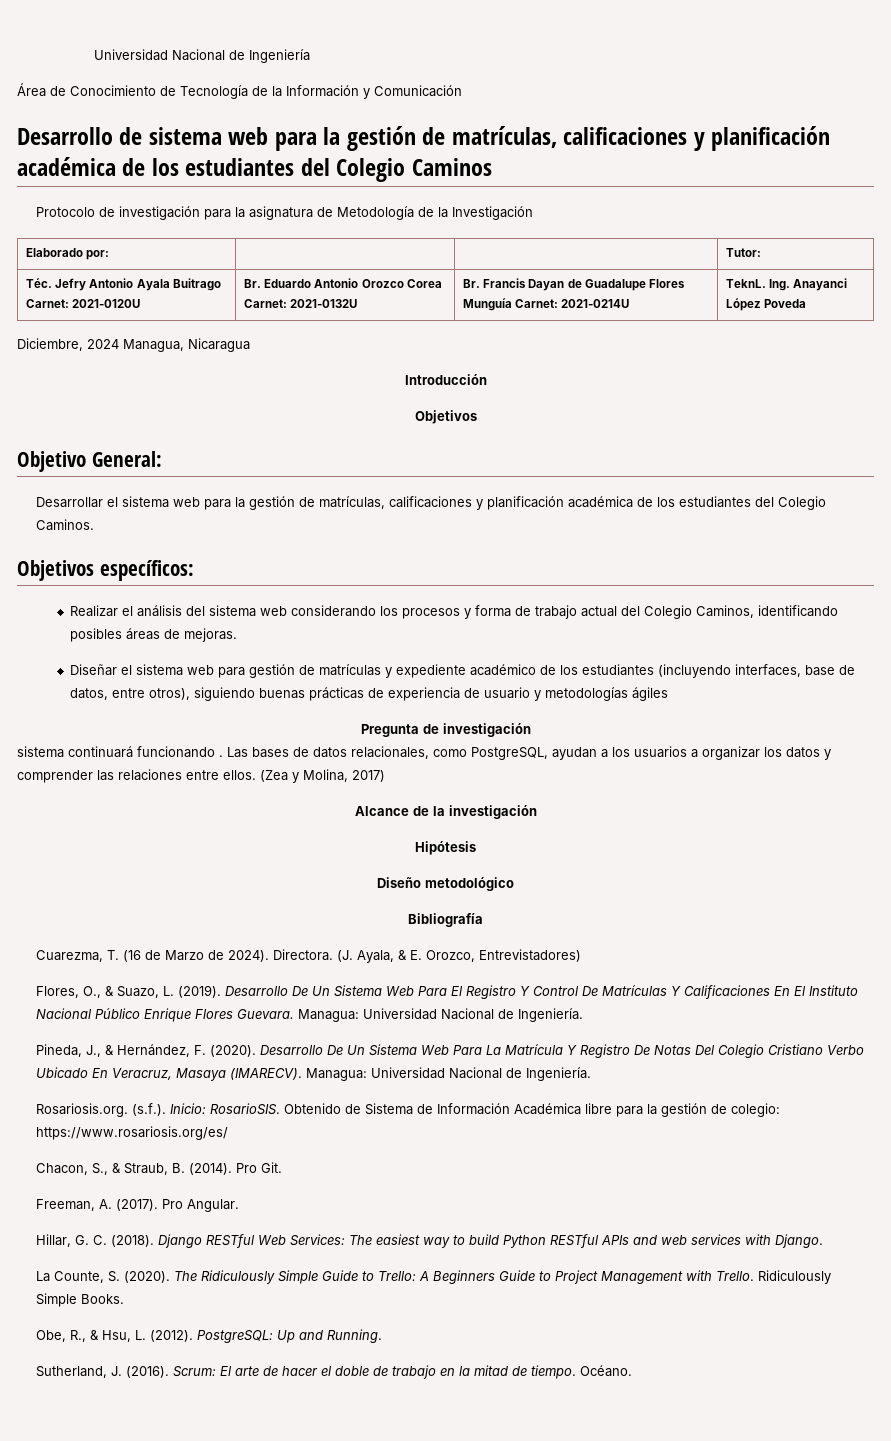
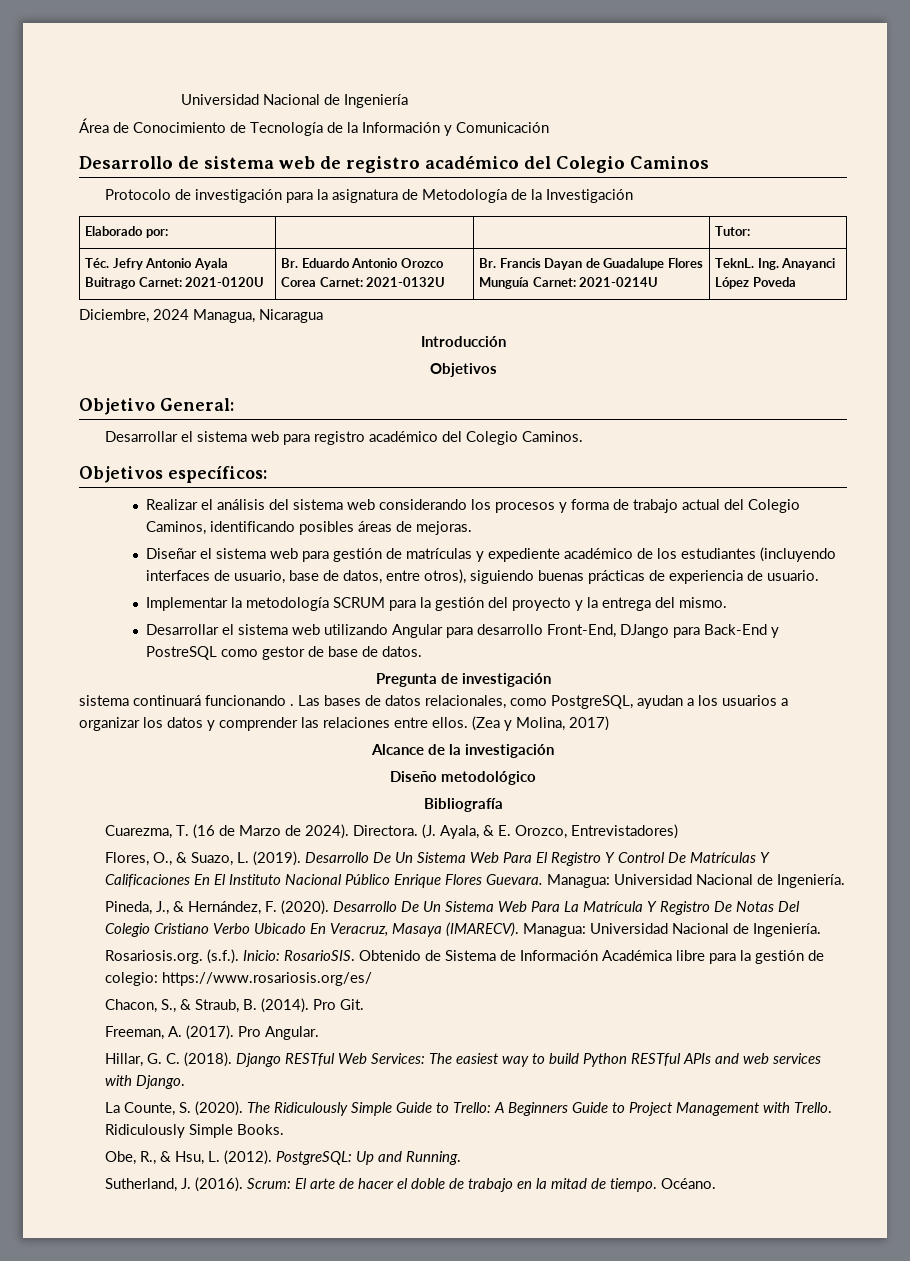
[274,126,831,151] [17,157,295,176] para la gestión de matrículas, calificaciones y planificación académica de los estudiantes -> [320,155,519,173] de registro académico
[235,496,752,510] la gestión de matrículas, calificaciones y planificación académica de los estudiantes -> [313,431,438,445] registro académico
[734,664,801,677] interfaces, -> [146,570,286,584] interfaces de usuario,
[483,687,668,701] usuario y metodologías ágiles -> [767,570,820,581] [146,597,728,611] [146,624,780,638] [146,646,423,660] usuario. // Implementar la metodología SCRUM para la gestión del proyecto y la entrega del mismo. // Desarrollar el sistema web utilizando Angular para desarrollo Front-End, DJango para Back-End y PostreSQL como gestor de base de datos.
[415,841,476,855] // Hipótesis -> (554, 751) none

